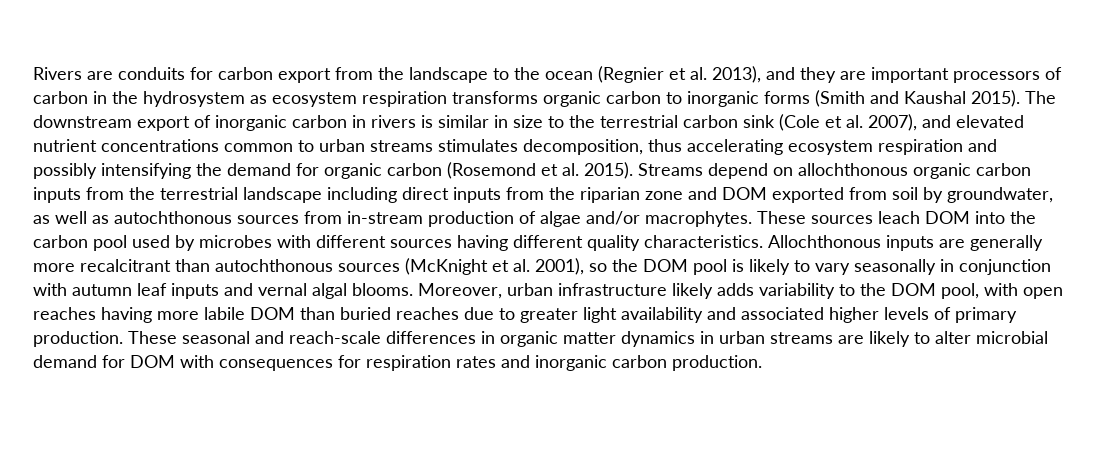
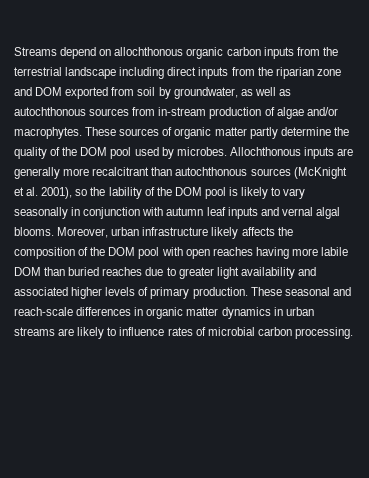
[33,66,1062,83] [33,90,1056,107] [33,114,1024,131] [33,139,997,155] [33,162,633,179] Rivers are conduits for carbon export from the landscape to the ocean (Regnier et al. 2013), and they are important processors of carbon in the hydrosystem as ecosystem respiration transforms organic carbon to inorganic forms (Smith and Kaushal 2015). The downstream export of inorganic carbon in rivers is similar in size to the terrestrial carbon sink (Cole et al. 2007), and elevated nutrient concentrations common to urban streams stimulates decomposition, thus accelerating ecosystem respiration and possibly intensifying the demand for organic carbon (Rosemond et al. 2015). -> (14, 51) none
[878,211,1036,224] [33,235,763,251] leach DOM into the carbon pool used by microbes with different sources having different quality characteristics. -> [162,127,349,139] [14,147,227,159] of organic matter partly determine the quality of the DOM pool used by microbes.
(638, 265) none -> [108,187,172,199] lability of the
[717,283,979,299] adds variability to the DOM pool, -> [241,227,293,236] [14,247,160,259] affects the composition of the DOM pool
[935,331,1048,344] [33,355,762,371] alter microbial demand for DOM with consequences for respiration rates and inorganic carbon production. -> [119,327,353,339] influence rates of microbial carbon processing.

